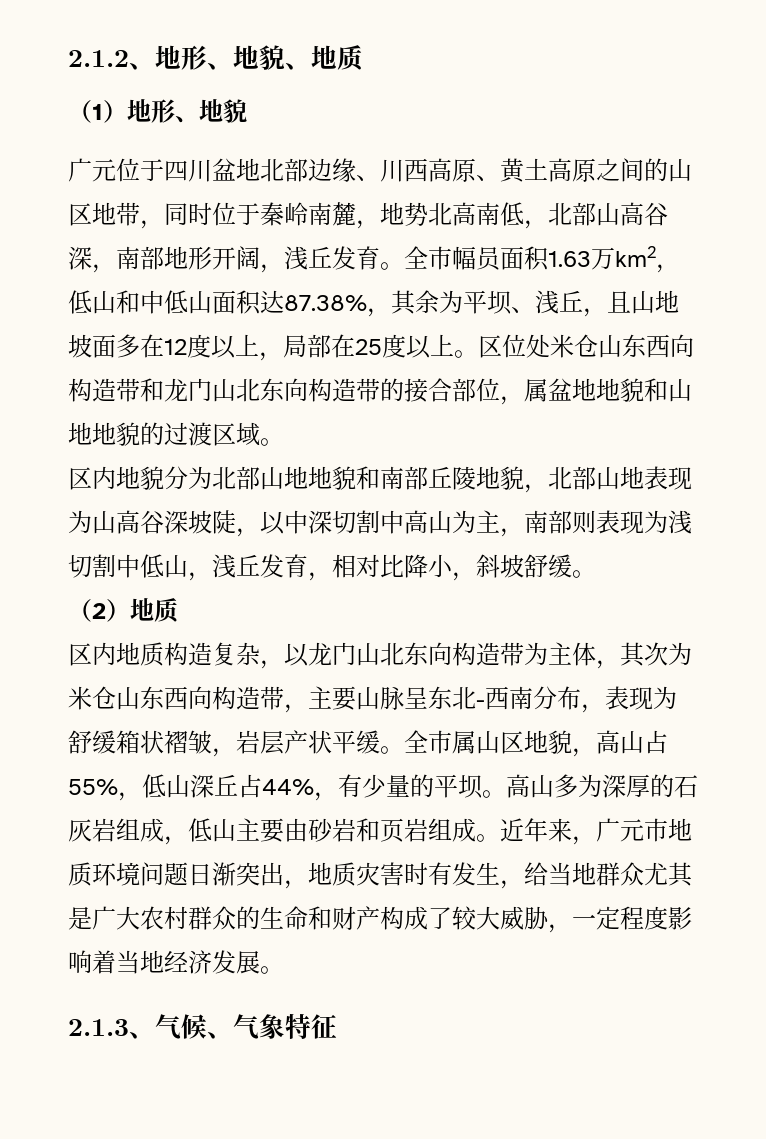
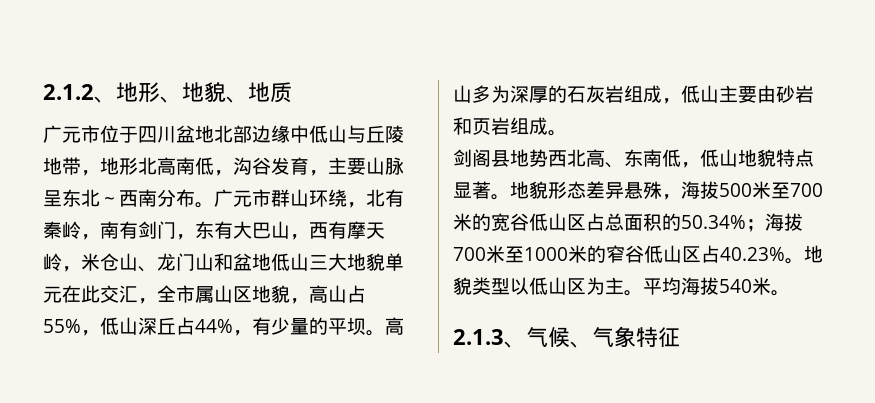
[68,99,247,123] [68,158,116,182] // （1）地形、地貌 // 广元 -> [43,125,100,143] // 广元市
[356,158,692,183] [68,202,668,229] [68,246,680,273] [68,290,679,317] [68,334,694,361] [68,378,692,405] [68,422,284,446] [68,466,692,493] [68,510,692,537] [68,554,596,581] [68,598,178,622] [68,642,692,669] [68,686,284,710] 、川西高原、黄土高原之间的山区地带，同时位于秦岭南麓，地势北高南低，北部山高谷深，南部地形开阔，浅丘发育。全市幅员面积1.63万km2，低山和中低山面积达87.38%，其余为平坝、浅丘，且山地坡面多在12度以上，局部在25度以上。区位处米仓山东西向构造带和龙门山北东向构造带的接合部位，属盆地地貌和山地地貌的过渡区域。 // 区内地貌分为北部山地地貌和南部丘陵地貌，北部山地表现为山高谷深坡陡，以中深切割中高山为主，南部则表现为浅切割中低山，浅丘发育，相对比降小，斜坡舒缓。 // （2）地质 // 区内地质构造复杂，以龙门山北东向构造带为主体，其次为米仓山东西向构造带 -> [290,125,404,143] [43,157,309,176] 中低山与丘陵地带，地形北高南低，沟谷发育
[476,700,485,707] - -> [100,197,119,205] ～
[581,686,677,713] [68,730,404,757] ，表现为舒缓箱状褶皱，岩层产状平缓。 -> [195,189,404,208] [43,221,385,240] [43,253,404,272] [43,285,157,304] 。广元市群山环绕，北有秦岭，南有剑门，东有大巴山，西有摩天岭，米仓山、龙门山和盆地低山三大地貌单元在此交汇，
[500,818,692,845] [68,862,693,889] [68,906,692,933] [68,950,260,974] 近年来，广元市地质环境问题日渐突出，地质灾害时有发生，给当地群众尤其是广大农村群众的生命和财产构成了较大威胁，一定程度影响着当地经济发展 -> [453,149,814,168] [453,181,823,200] [453,213,803,232] [453,245,823,264] [453,277,771,296] // 剑阁县地势西北高、东南低，低山地貌特点显著。地貌形态差异悬殊，海拔500米至700米的宽谷低山区占总面积的50.34%；海拔700米至1000米的窄谷低山区占40.23%。地貌类型以低山区为主。平均海拔540米

